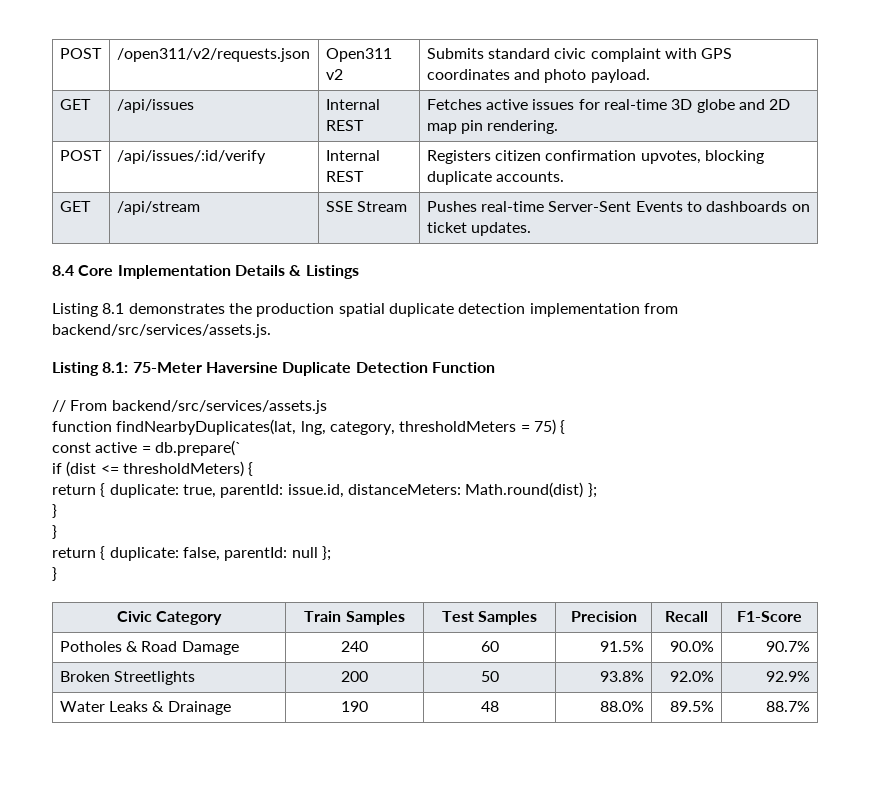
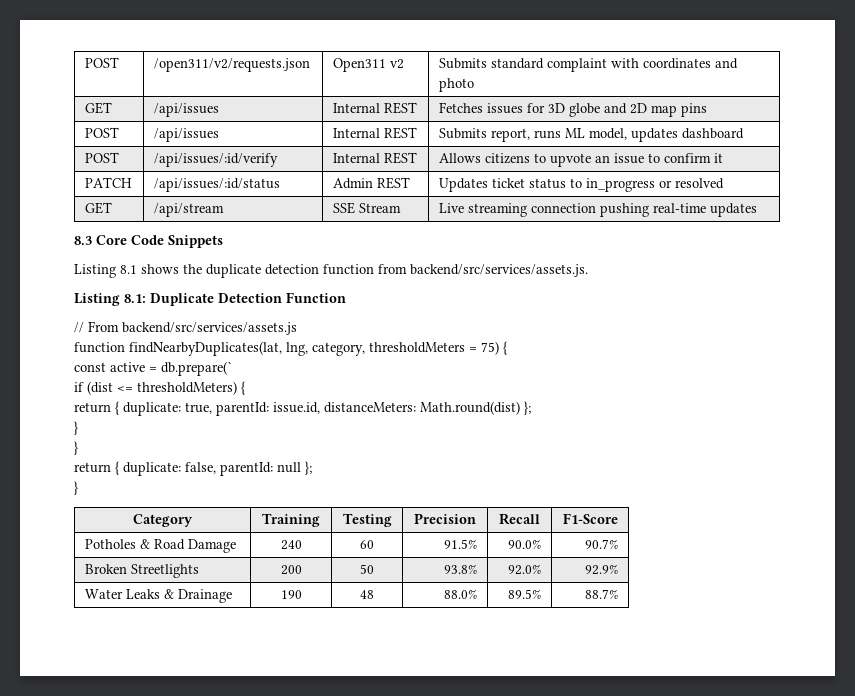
[554,48,587,59] civic -> (544, 63) none
[701,48,733,59] GPS -> (639, 63) none
[590,69,650,83] payload. -> (474, 85) none
[485,99,528,110] active -> (483, 107) none
[603,99,667,110] real-time -> (545, 108) none
[460,120,559,134] [59,150,102,161] [116,150,266,164] [325,150,380,161] [325,171,364,182] [426,150,764,164] [426,171,564,185] [59,201,91,212] [116,201,200,215] [325,201,407,212] [426,201,810,212] [426,222,531,236] [52,265,359,279] [52,303,385,317] pin rendering. // POST | /api/issues/:id/verify | Internal REST | Registers citizen confirmation upvotes, blocking duplicate accounts. // GET | /api/stream | SSE Stream | Pushes real-time Server-Sent Events to dashboards on ticket updates. // 8.4 Core Implementation Details & Listings // Listing 8.1 demonstrates the production spatial -> [680,103,707,117] [84,127,119,138] [153,128,219,142] [332,127,417,139] [438,128,744,142] [84,152,119,163] [153,153,278,167] [332,152,417,164] [438,153,723,167] [84,177,132,188] [153,178,280,192] [332,177,410,189] [438,178,724,192] [84,202,112,214] [153,203,224,217] [332,202,401,214] [438,203,757,217] [74,235,223,248] [74,264,202,278] pins // POST | /api/issues | Internal REST | Submits report, runs ML model, updates dashboard // POST | /api/issues/:id/verify | Internal REST | Allows citizens to upvote an issue to confirm it // PATCH | /api/issues/:id/status | Admin REST | Updates ticket status to in_progress or resolved // GET | /api/stream | SSE Stream | Live streaming connection pushing real-time updates // 8.3 Core Code Snippets // Listing 8.1 shows the
[529,303,640,317] implementation -> [323,264,374,275] function
[132,362,278,373] 75-Meter Haversine -> (146, 298) none
[116,611,152,622] Civic -> (78, 488) none
[304,611,405,625] [441,611,538,625] Train Samples | Test Samples -> [262,513,320,527] [342,513,392,527] Training | Testing

